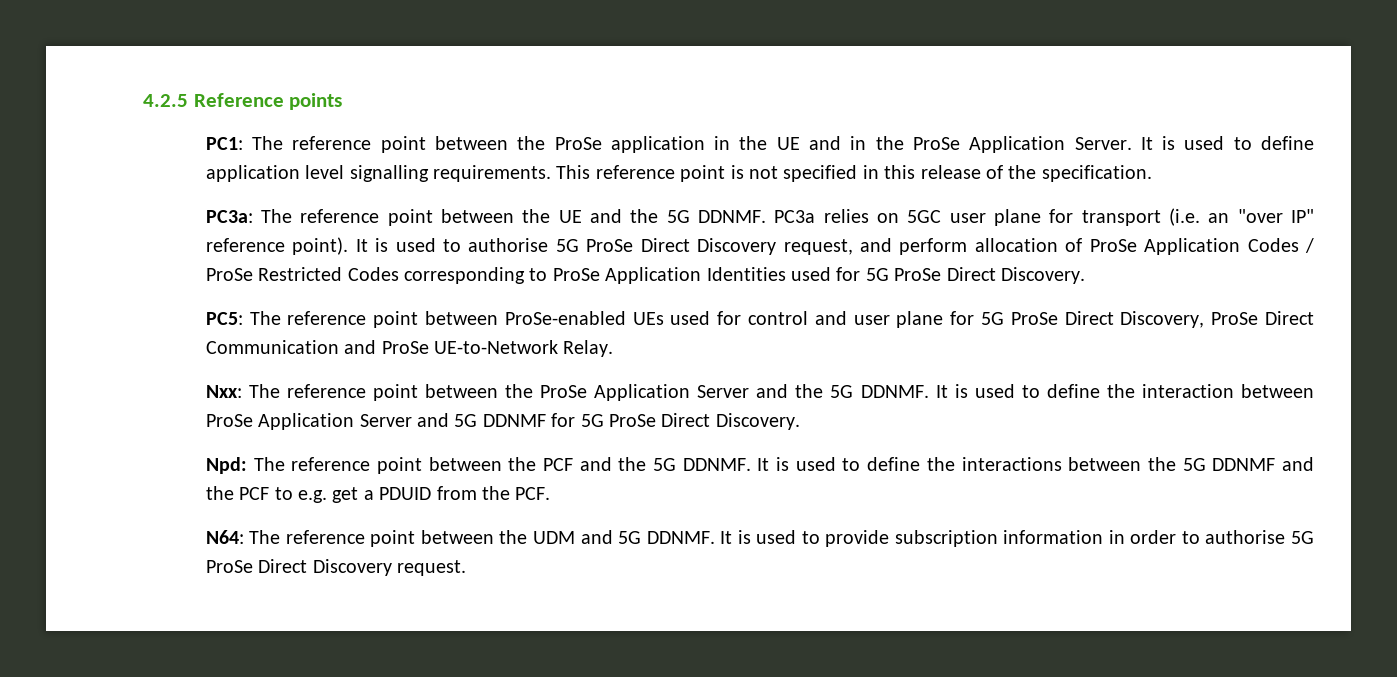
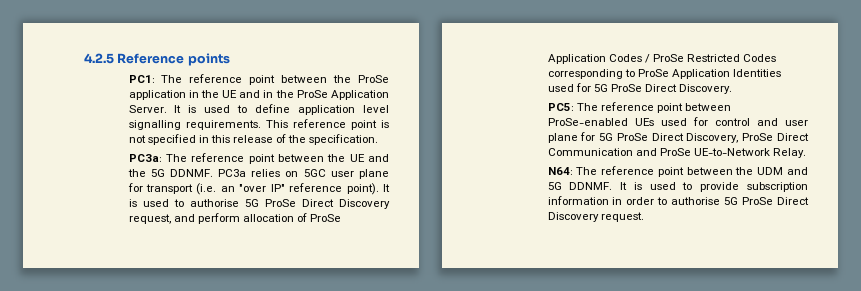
[205,384,1314,401] [205,413,800,430] [205,457,1315,474] [205,486,551,503] // Nxx: The reference point between the ProSe Application Server and the 5G DDNMF. It is used to define the interaction between ProSe Application Server and 5G DDNMF for 5G ProSe Direct Discovery. // Npd: The reference point between the PCF and the 5G DDNMF. It is used to define the interactions between the 5G DDNMF and the PCF to e.g. get a PDUID from the PCF. -> (806, 153) none

